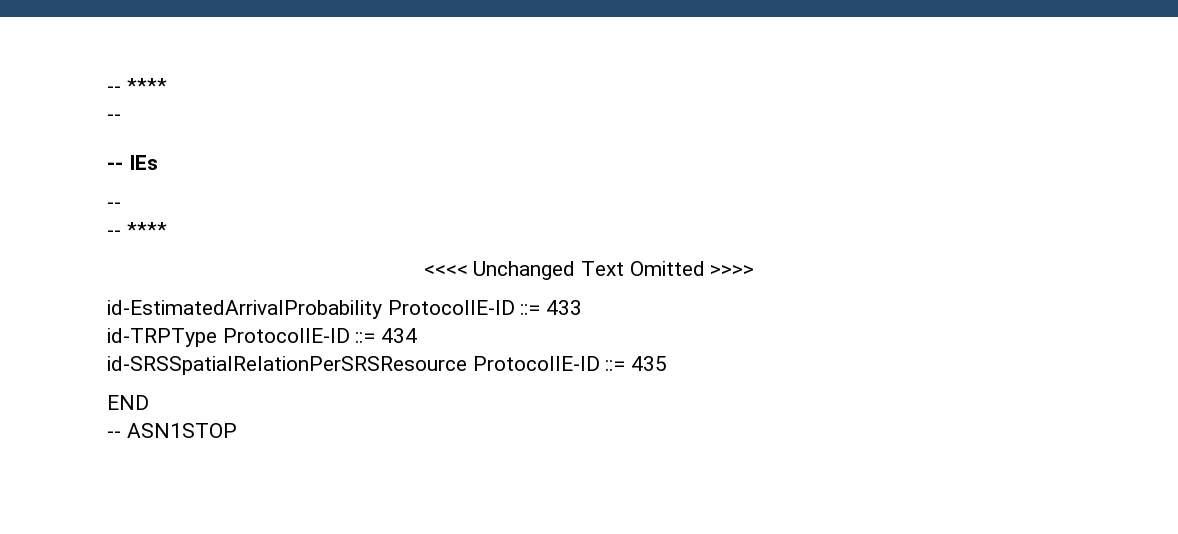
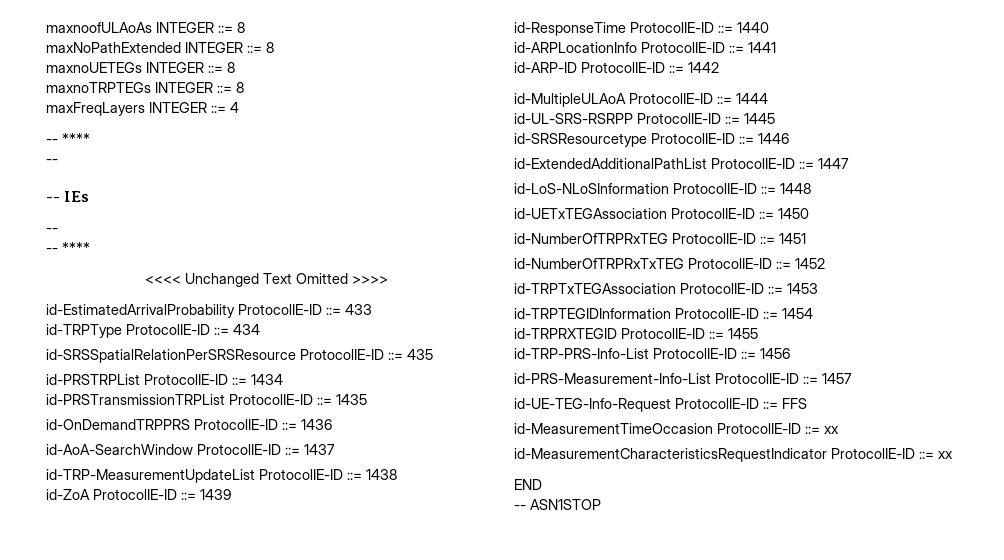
(107, 89) none -> [46,22,245,33] [46,42,274,53] [46,62,235,73] [46,82,244,93] [46,102,239,116] maxnoofULAoAs INTEGER ::= 8 // maxNoPathExtended INTEGER ::= 8 // maxnoUETEGs INTEGER ::= 8 // maxnoTRPTEGs INTEGER ::= 8 // maxFreqLayers INTEGER ::= 4 //
(668, 363) none -> [46,374,283,385] [46,394,367,405] [46,419,332,430] [46,444,335,455] [46,469,397,483] [46,489,231,500] [514,22,769,36] [514,42,776,53] [514,62,719,73] [514,93,768,107] [514,113,775,124] [514,133,789,147] [514,158,849,169] [514,183,811,194] [514,208,809,219] [514,233,806,244] [514,258,825,269] [514,283,818,294] [514,308,813,319] [514,328,758,339] [514,348,790,359] [514,373,852,384] [514,398,807,412] [514,423,839,434] [514,448,953,462] // id-PRSTRPList ProtocolIE-ID ::= 1434 // id-PRSTransmissionTRPList ProtocolIE-ID ::= 1435 // id-OnDemandTRPPRS ProtocolIE-ID ::= 1436 // id-AoA-SearchWindow ProtocolIE-ID ::= 1437 // id-TRP-MeasurementUpdateList ProtocolIE-ID ::= 1438 // id-ZoA ProtocolIE-ID ::= 1439 // id-ResponseTime ProtocolIE-ID ::= 1440 // id-ARPLocationInfo ProtocolIE-ID ::= 1441 // id-ARP-ID ProtocolIE-ID ::= 1442 // id-MultipleULAoA ProtocolIE-ID ::= 1444 // id-UL-SRS-RSRPP ProtocolIE-ID ::= 1445 // id-SRSResourcetype ProtocolIE-ID ::= 1446 // id-ExtendedAdditionalPathList ProtocolIE-ID ::= 1447 // id-LoS-NLoSInformation ProtocolIE-ID ::= 1448 // id-UETxTEGAssociation ProtocolIE-ID ::= 1450 // id-NumberOfTRPRxTEG ProtocolIE-ID ::= 1451 // id-NumberOfTRPRxTxTEG ProtocolIE-ID ::= 1452 // id-TRPTxTEGAssociation ProtocolIE-ID ::= 1453 // id-TRPTEGIDInformation ProtocolIE-ID ::= 1454 // id-TRPRXTEGID ProtocolIE-ID ::= 1455 // id-TRP-PRS-Info-List ProtocolIE-ID ::= 1456 // id-PRS-Measurement-Info-List ProtocolIE-ID ::= 1457 // id-UE-TEG-Info-Request ProtocolIE-ID ::= FFS // id-MeasurementTimeOccasion ProtocolIE-ID ::= xx // id-MeasurementCharacteristicsRequestIndicator ProtocolIE-ID ::= xx

